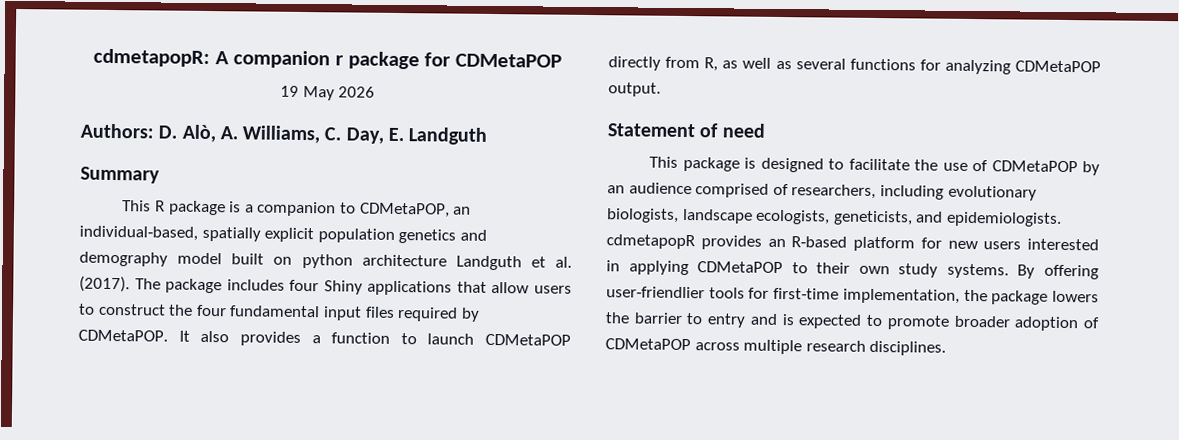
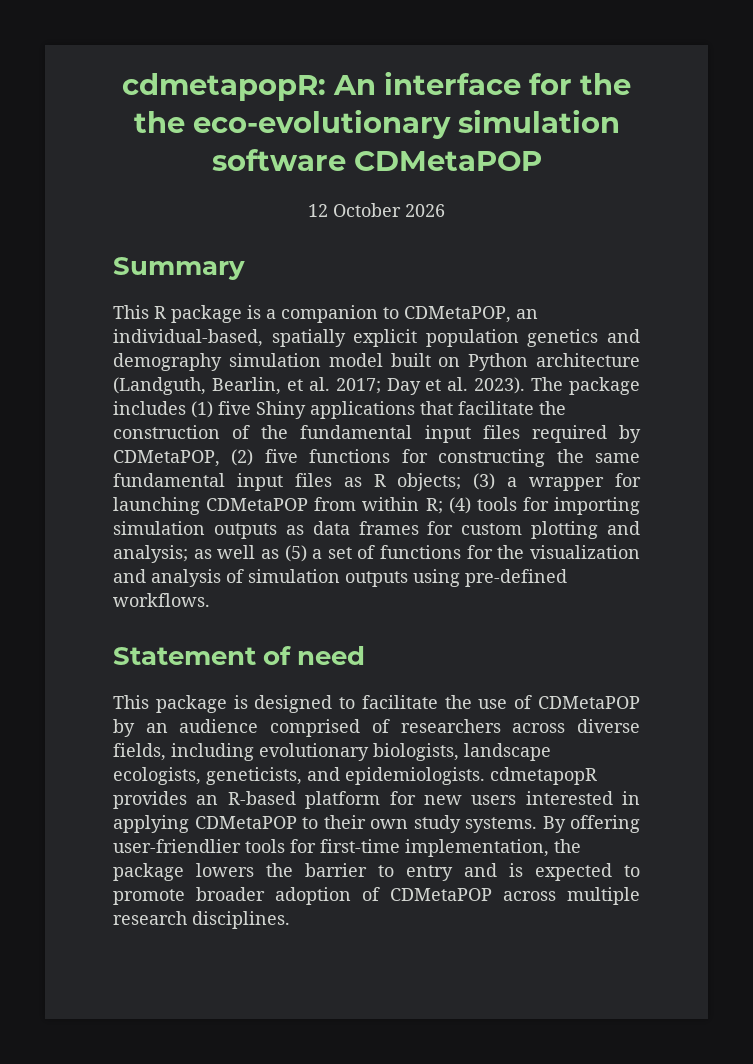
[214,50,452,70] A companion r package for -> [333,71,631,95] [133,109,620,139] [211,149,346,171] An interface for the the eco-evolutionary simulation software
[279,85,335,101] 19 May -> [308,203,401,217] 12 October
[80,123,488,145] // Authors: D. Alò, A. Williams, C. Day, E. Landguth -> (445, 210) none
(168, 259) none -> [228,353,321,367] simulation
[301,253,572,271] [79,275,130,293] python architecture Landguth et al. (2017). -> [468,353,640,371] [113,377,526,395] Python architecture (Landguth, Bearlin, et al. 2017; Day et al. 2023).
[289,279,320,292] four -> [191,401,251,418] (1) five
[491,281,572,294] [78,303,227,317] allow users to construct the four -> [458,401,566,415] [113,425,289,439] facilitate the construction of the
[78,329,571,346] [608,56,1101,75] [608,82,661,97] CDMetaPOP. It also provides a function to launch CDMetaPOP directly from R, as well as several functions for analyzing CDMetaPOP output. -> [113,449,640,467] [113,473,642,491] [113,497,640,515] [113,521,640,539] [113,545,640,563] [113,569,567,587] [113,593,210,607] CDMetaPOP, (2) five functions for constructing the same fundamental input files as R objects; (3) a wrapper for launching CDMetaPOP from within R; (4) tools for importing simulation outputs as data frames for custom plotting and analysis; as well as (5) a set of functions for the visualization and analysis of simulation outputs using pre-defined workflows.
[791,184,877,200] researchers, -> [400,719,640,733] [113,743,166,761] researchers across diverse fields,

